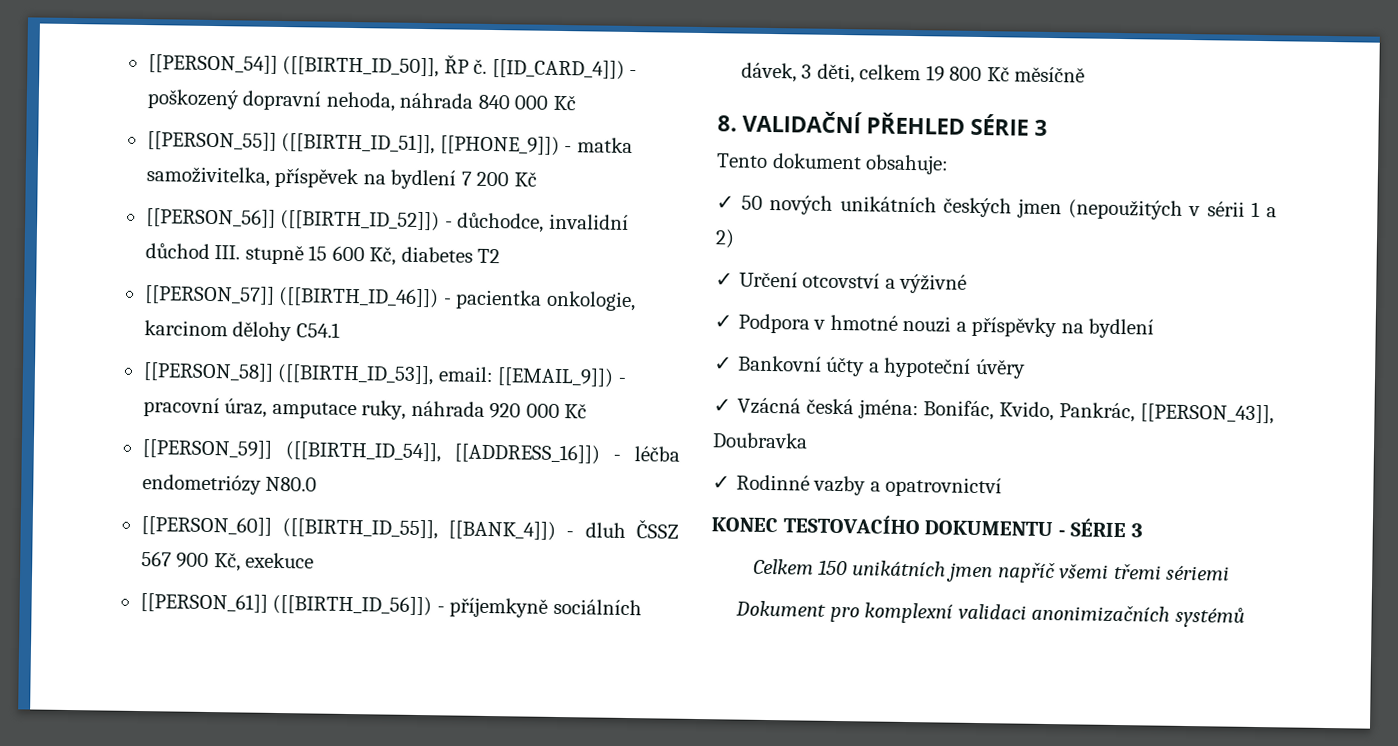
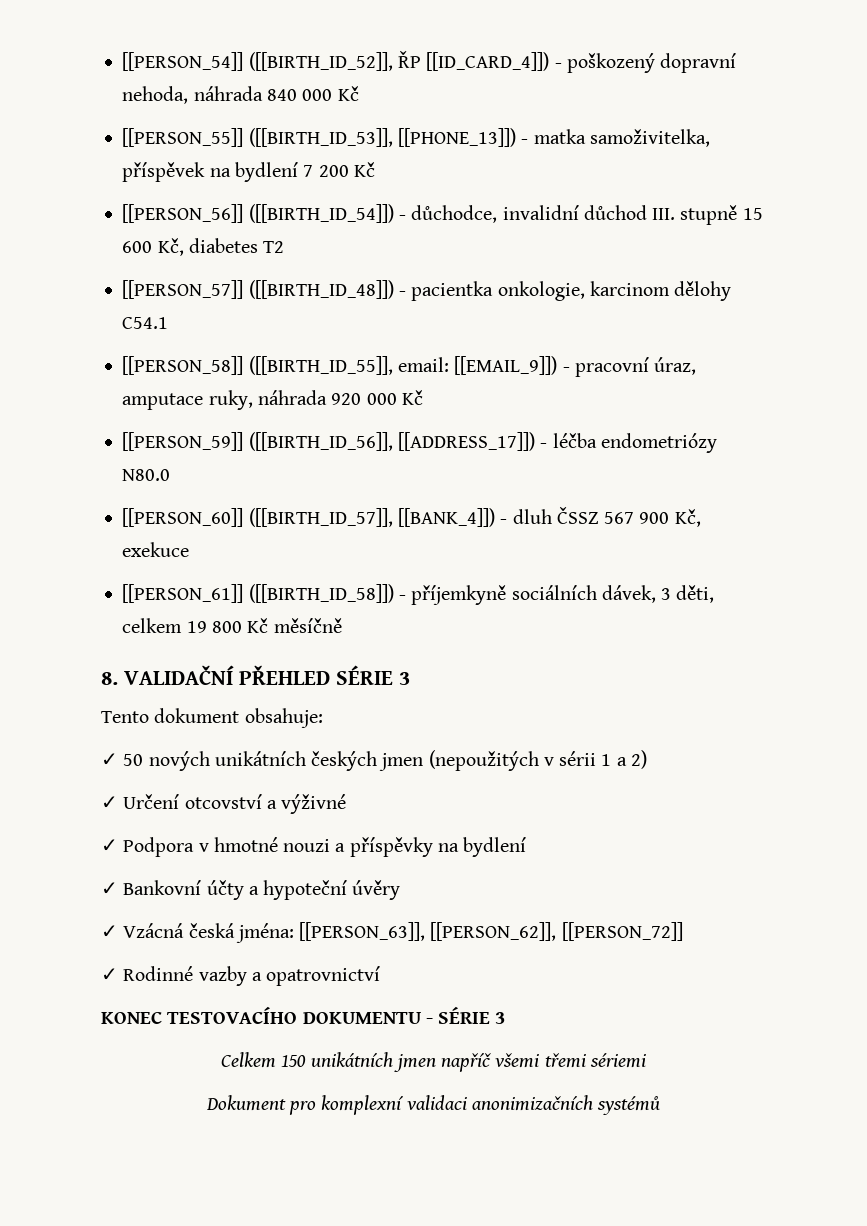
[282,54,488,78] ([[BIRTH_ID_50]], ŘP č. -> [248,50,421,71] ([[BIRTH_ID_52]], ŘP
[281,132,560,156] ([[BIRTH_ID_51]], [[PHONE_9]]) -> [248,128,516,147] ([[BIRTH_ID_53]], [[PHONE_13]])
[280,209,441,232] ([[BIRTH_ID_52]]) -> [248,204,394,223] ([[BIRTH_ID_54]])
[278,286,440,309] ([[BIRTH_ID_46]]) -> [248,280,394,299] ([[BIRTH_ID_48]])
[277,363,435,386] ([[BIRTH_ID_53]], -> [248,356,393,375] ([[BIRTH_ID_55]],
[284,441,600,465] ([[BIRTH_ID_54]], [[ADDRESS_16]]) -> [248,432,535,451] ([[BIRTH_ID_56]], [[ADDRESS_17]])
[281,518,438,540] ([[BIRTH_ID_55]], -> [248,508,393,527] ([[BIRTH_ID_57]],
[272,594,433,617] ([[BIRTH_ID_56]]) -> [248,584,394,603] ([[BIRTH_ID_58]])
[923,400,1274,425] [712,432,808,449] Bonifác, Kvido, Pankrác, [[PERSON_43]], Doubravka -> [299,922,683,941] [[PERSON_63]], [[PERSON_62]], [[PERSON_72]]

